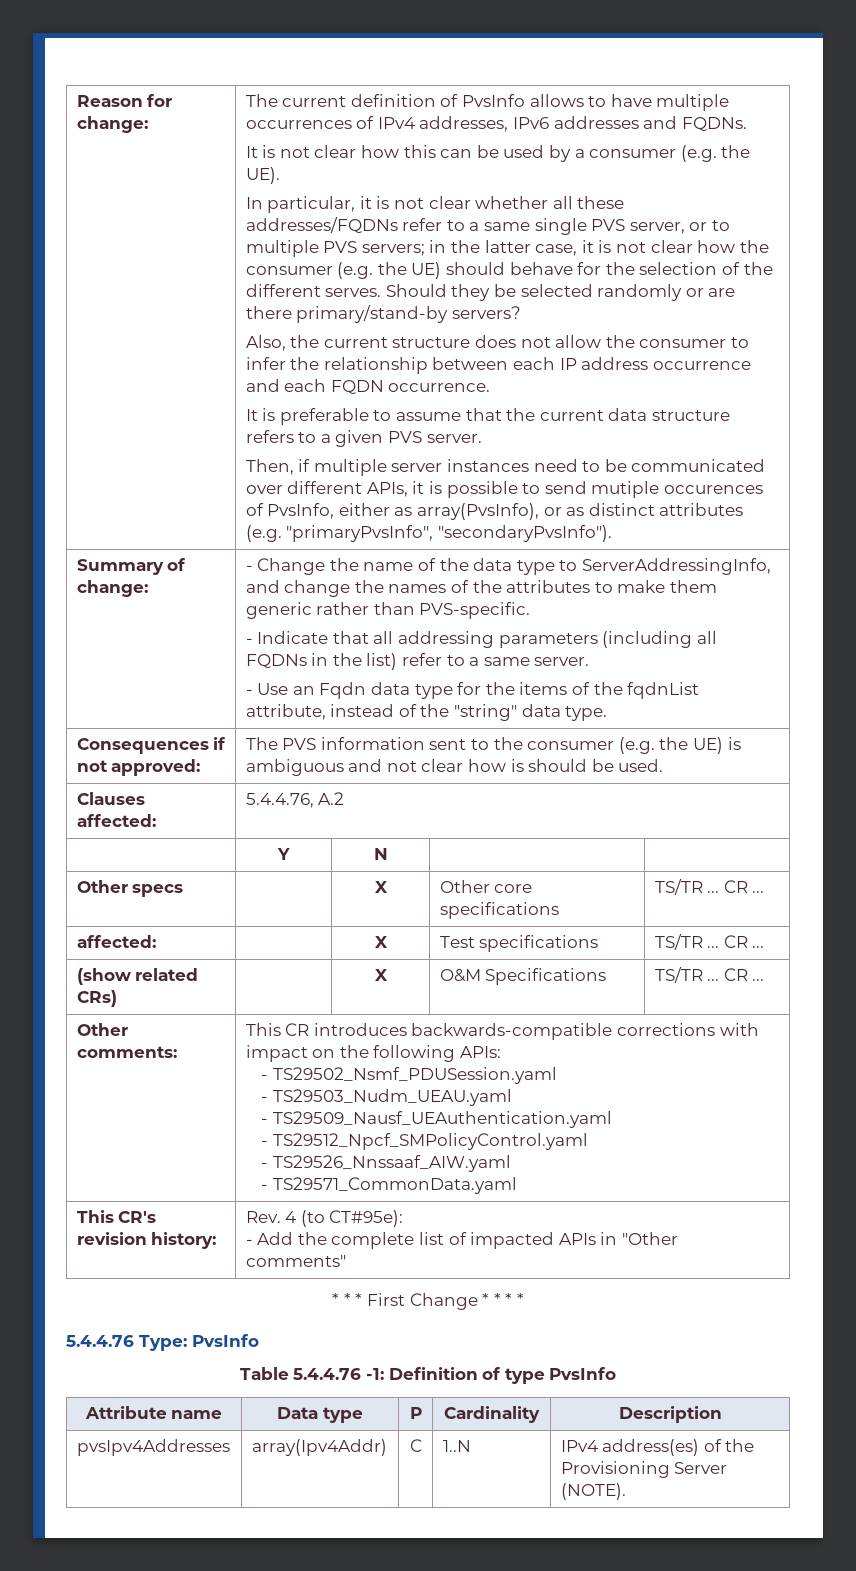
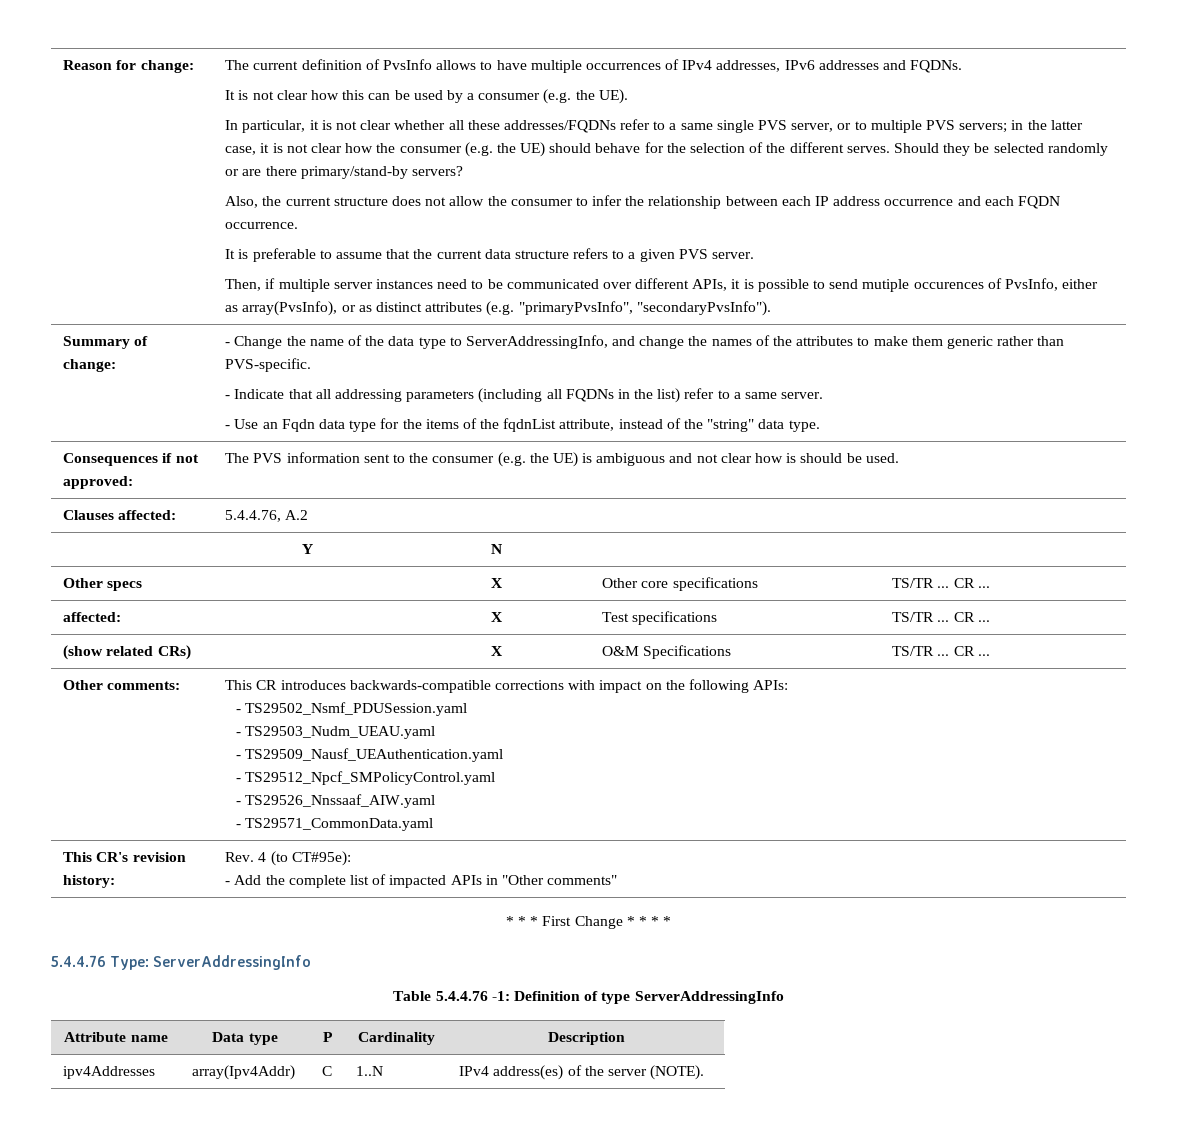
[192,1334,259,1347] PvsInfo -> [153,955,312,970] ServerAddressingInfo
[549,1367,617,1380] PvsInfo -> [634,991,784,1004] ServerAddressingInfo
[76,1439,230,1456] pvsIpv4Addresses -> [63,1066,156,1079] ipv4Addresses
[560,1461,728,1478] Provisioning Server -> [608,1069,648,1076] server

